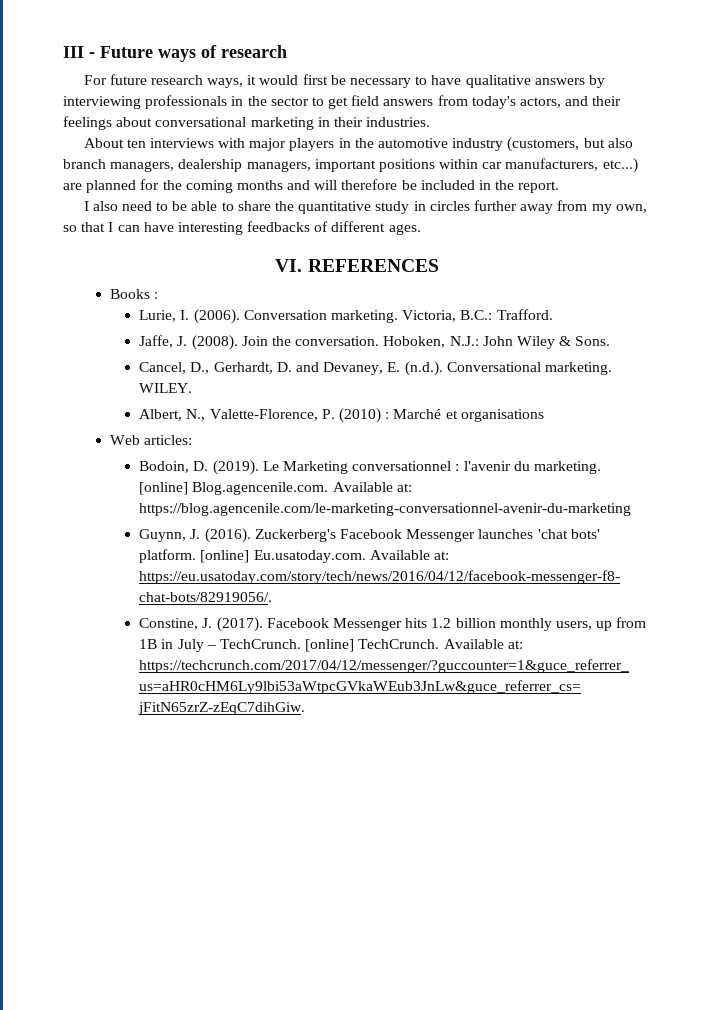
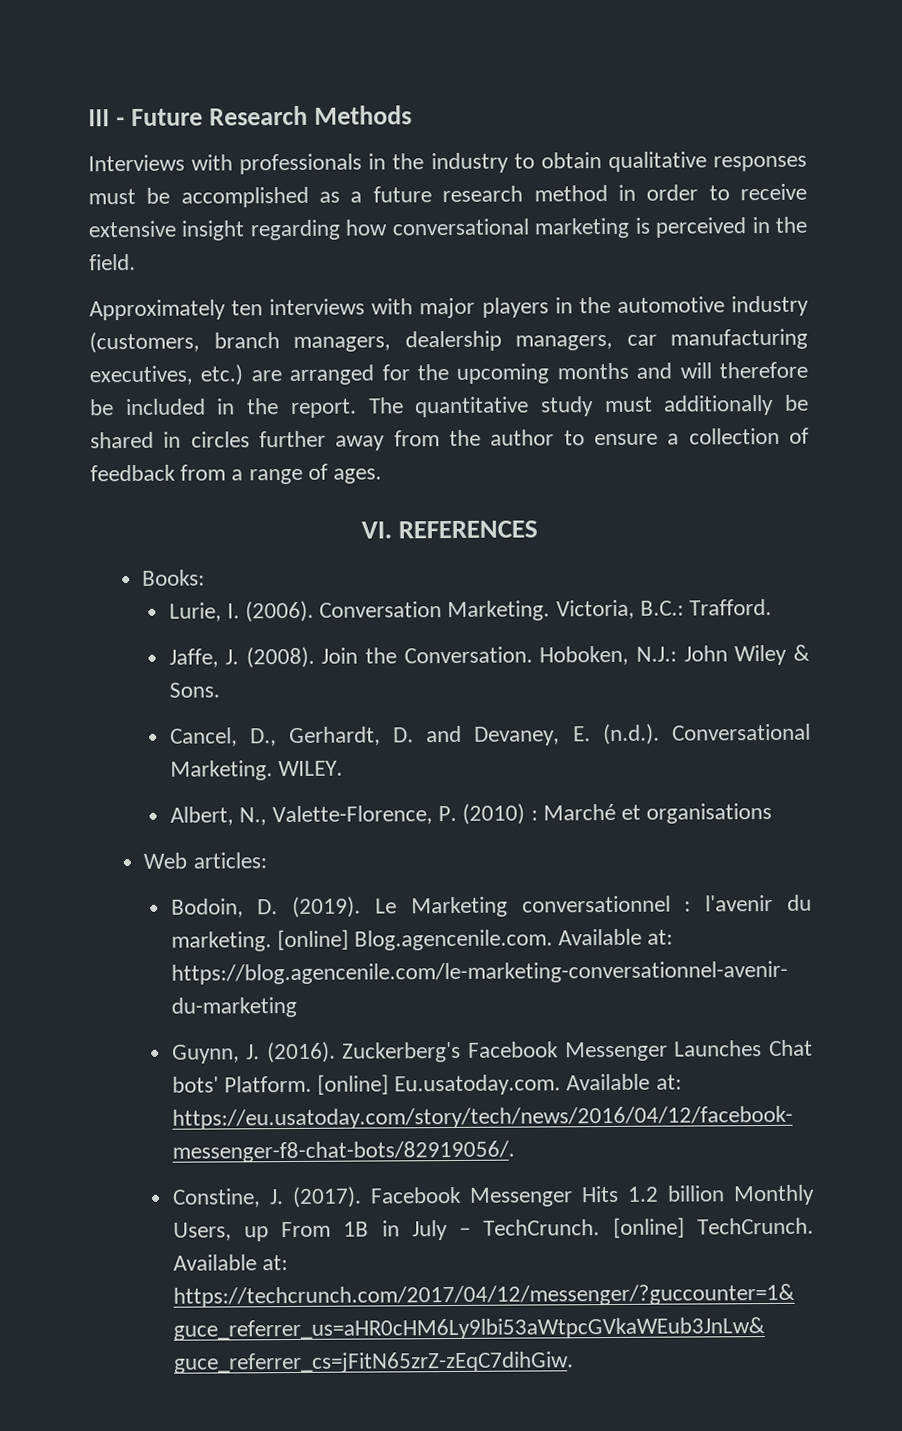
[158,45,287,62] [83,74,605,88] [63,95,622,109] [63,116,431,130] [83,138,124,148] ways of research // For future research ways, it would first be necessary to have qualitative answers by interviewing professionals in the sector to get field answers from today's actors, and their feelings about conversational marketing in their industries. // About -> [208,105,412,126] [88,151,807,175] [88,183,807,208] [88,216,807,241] [89,253,136,271] [89,299,226,321] Research Methods // Interviews with professionals in the industry to obtain qualitative responses must be accomplished as a future research method in order to receive extensive insight regarding how conversational marketing is perceived in the field. // Approximately
[583,138,633,148] but also -> (200, 342) none
[314,158,638,173] [63,180,137,193] important positions within car manufacturers, etc...) are planned -> [626,328,808,350] [89,364,375,386] car manufacturing executives, etc.) are arranged
[185,180,233,193] coming -> [456,363,550,384] upcoming
[83,201,410,214] // I also need to be able to share the quantitative study -> [368,394,809,418] [90,431,154,449] The quantitative study must additionally be shared
[591,204,647,214] [63,221,386,235] my own, so that I can have interesting feedbacks of different -> [448,427,809,447] [90,463,328,485] the author to ensure a collection of feedback from a range of
[109,289,158,299] Books : -> [142,569,206,586] Books:
[331,310,399,323] marketing. -> [447,600,551,622] Marketing.
[295,336,380,346] conversation. -> [403,646,533,664] Conversation.
[544,362,612,375] marketing. -> [169,760,273,781] Marketing.
[478,529,600,539] [139,549,197,563] launches 'chat bots' platform. -> [674,1039,813,1057] [171,1075,312,1093] Launches Chat bots' Platform.
[405,618,428,628] hits -> [580,1185,619,1203] Hits
[499,617,647,631] monthly users, up from -> [733,1184,815,1206] [172,1221,332,1242] Monthly Users, up From

